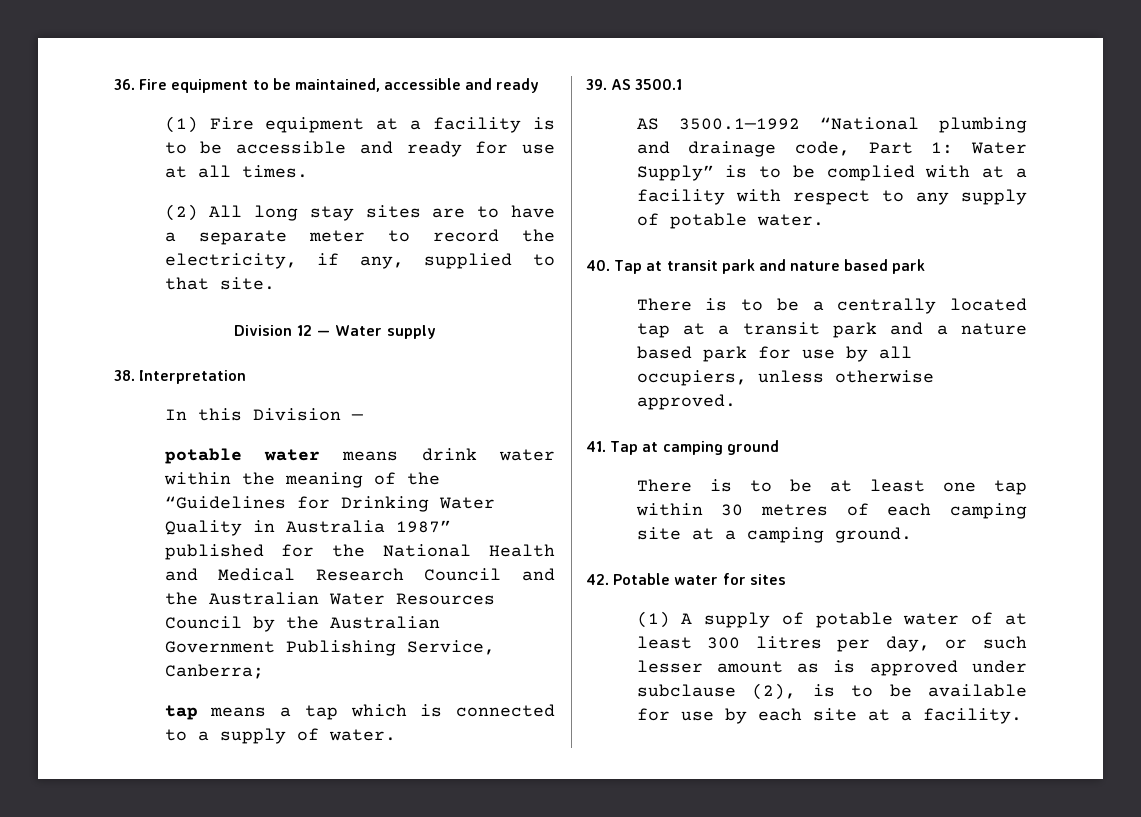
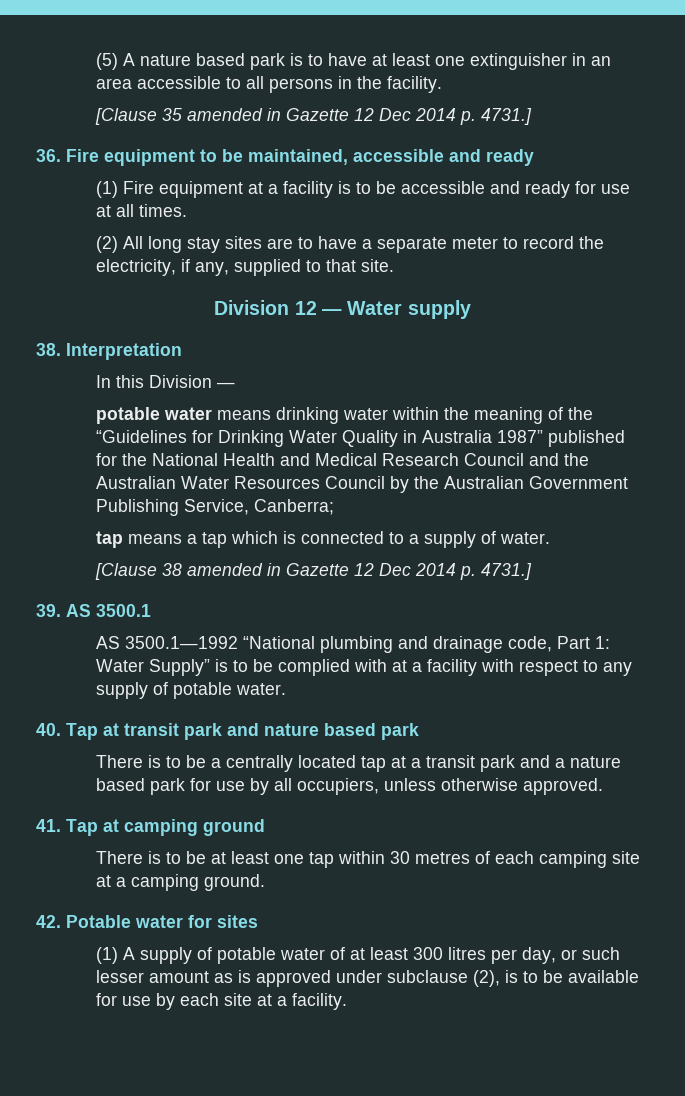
(114, 84) none -> [96,53,612,70] [96,76,443,93] [95,108,533,125] (5) A nature based park is to have at least one extinguisher in an area accessible to all persons in the facility. // [Clause 35 amended in Gazette 12 Dec 2014 p. 4731.] //
[421,448,477,461] drink -> [276,407,340,424] drinking
(396, 735) none -> [95,563,533,580] // [Clause 38 amended in Gazette 12 Dec 2014 p. 4731.]

